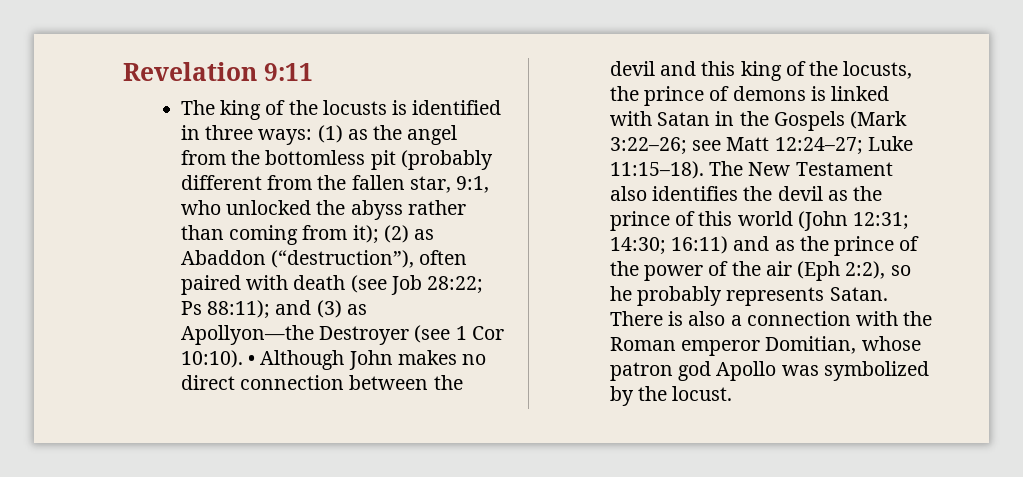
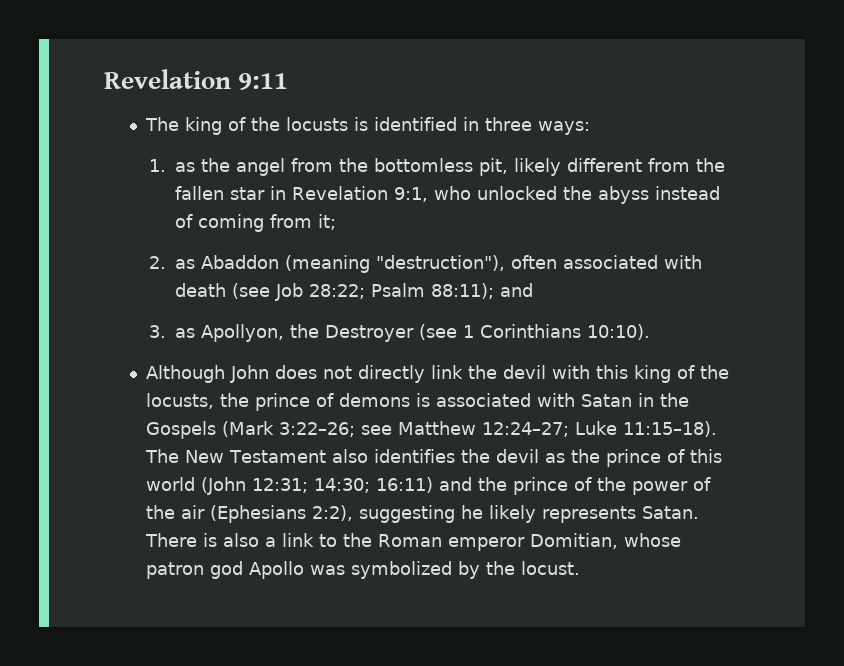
[317,125,343,143] (1) -> [148,159,166,172] // 1.
[370,150,493,170] pit (probably -> [478,158,561,176] pit, likely
[409,176,451,193] star, -> [229,186,388,200] star in Revelation
[407,200,466,215] [180,225,435,245] [180,250,468,268] [180,275,241,295] rather than coming from it); (2) as Abaddon (“destruction”), often paired -> [654,186,720,200] [174,214,336,232] [148,255,658,273] instead of coming from it; // 2. as Abaddon (meaning "destruction"), often associated
[180,301,202,315] Ps -> [370,283,425,297] Psalm
[316,300,367,318] [180,325,314,345] (3) as Apollyon—the -> [148,324,319,342] // 3. as Apollyon, the
[471,326,504,340] Cor -> [479,324,581,338] Corinthians
[248,355,256,365] • -> (650, 332) //
[397,350,487,365] [180,375,463,390] [609,61,697,76] makes no direct connection between the devil and -> [275,365,591,383] does not directly link the devil with
[831,86,890,101] linked -> [436,393,532,407] associated
[726,137,770,151] Matt -> [398,421,477,435] Matthew
[774,240,795,251] as -> (473, 484) none
[797,261,911,281] [609,286,723,306] (Eph 2:2), so he probably -> [210,505,537,523] (Ephesians 2:2), suggesting he likely
[746,311,899,326] connection with -> [282,533,338,547] link to

